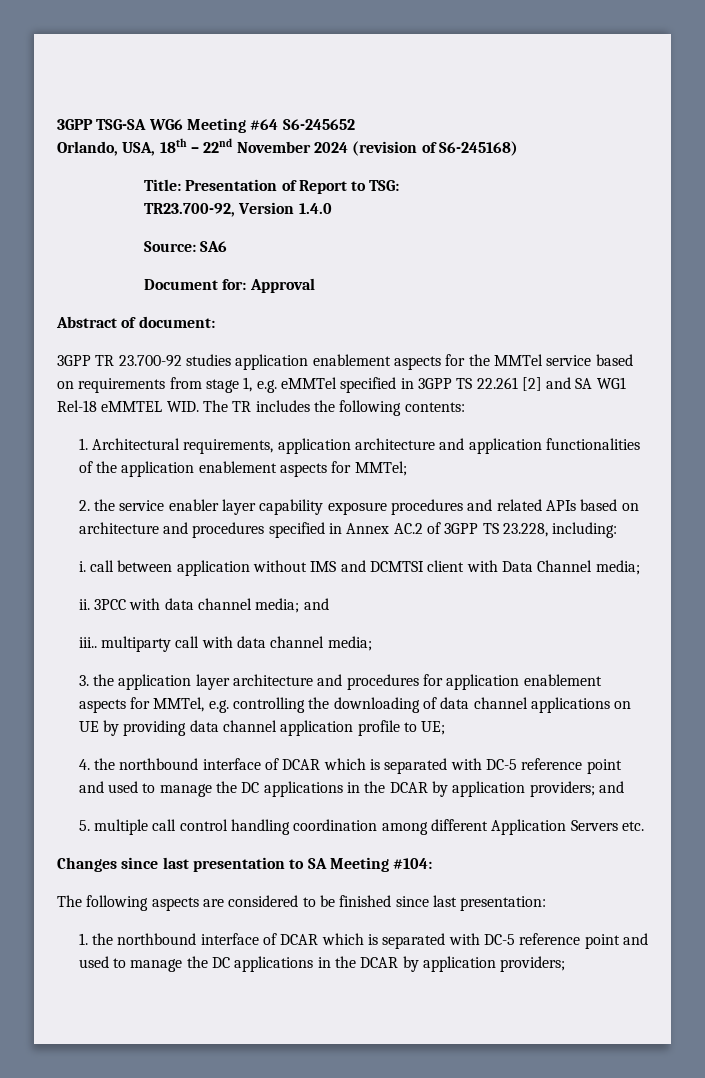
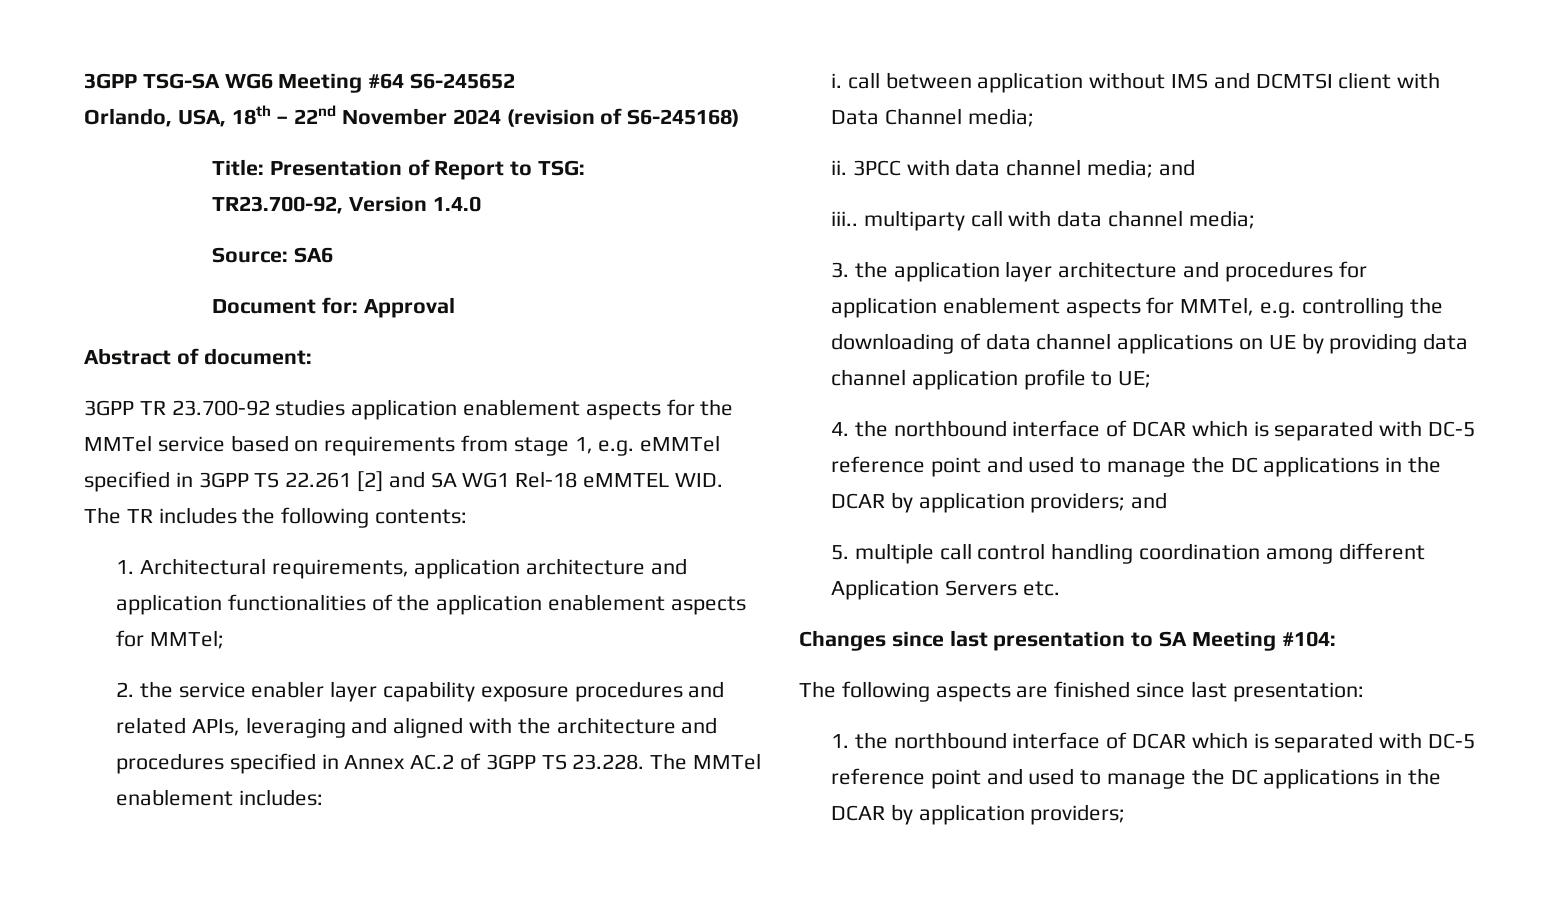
[545,499,639,511] APIs based on -> [191,717,551,738] APIs, leveraging and aligned with the
[502,522,618,538] 23.228, including: -> [572,753,762,770] [115,789,323,806] 23.228. The MMTel enablement includes:
[228,895,335,907] considered to be -> (1049, 692) none

